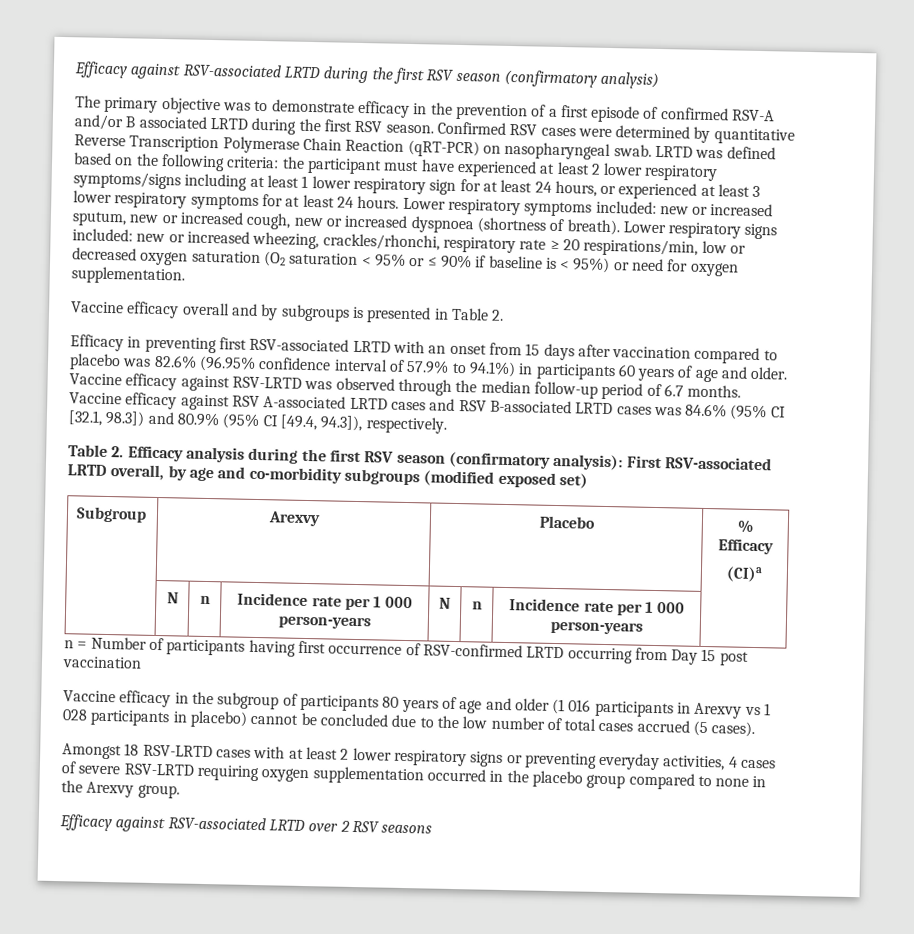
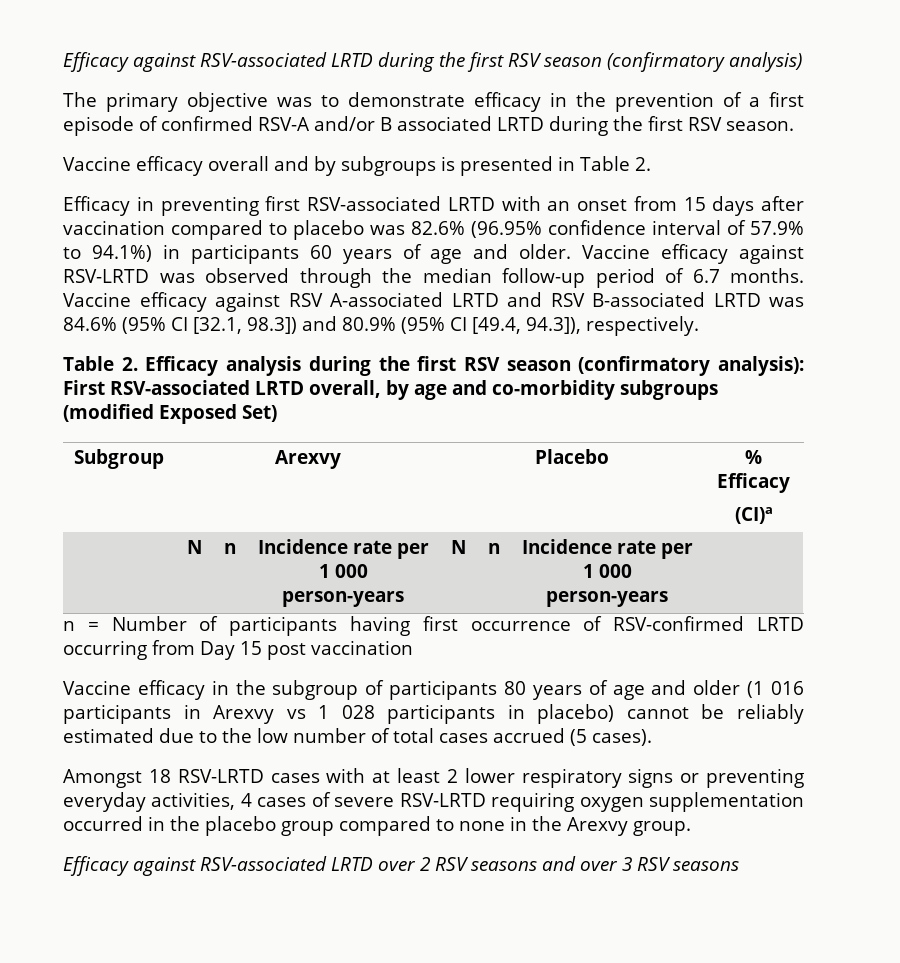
[436,121,795,145] [74,134,776,161] [73,152,719,182] [73,171,761,200] [73,190,774,217] [72,211,778,240] [72,228,746,257] [72,247,739,277] [71,266,185,285] Confirmed RSV cases were determined by quantitative Reverse Transcription Polymerase Chain Reaction (qRT-PCR) on nasopharyngeal swab. LRTD was defined based on the following criteria: the participant must have experienced at least 2 lower respiratory symptoms/signs including at least 1 lower respiratory sign for at least 24 hours, or experienced at least 3 lower respiratory symptoms for at least 24 hours. Lower respiratory symptoms included: new or increased sputum, new or increased cough, new or increased dyspnoea (shortness of breath). Lower respiratory signs included: new or increased wheezing, crackles/rhonchi, respiratory rate ≥ 20 respirations/min, low or decreased oxygen saturation (O2 saturation < 95% or ≤ 90% if baseline is < 95%) or need for oxygen supplementation. -> (794, 126) none
[390,401,426,411] cases -> (499, 300) none
[616,406,652,415] cases -> (761, 300) none
[497,471,588,489] exposed set) -> [159,404,277,424] Exposed Set)
[319,713,389,727] concluded -> [737,704,804,724] [63,728,154,743] reliably estimated
(433, 829) none -> [542,856,739,871] and over 3 RSV seasons

